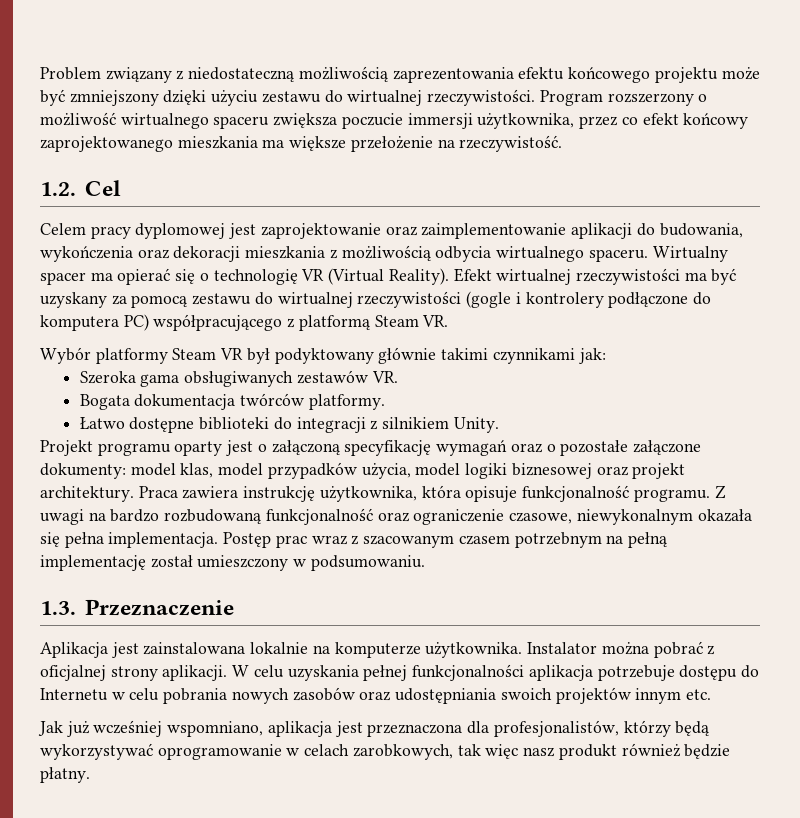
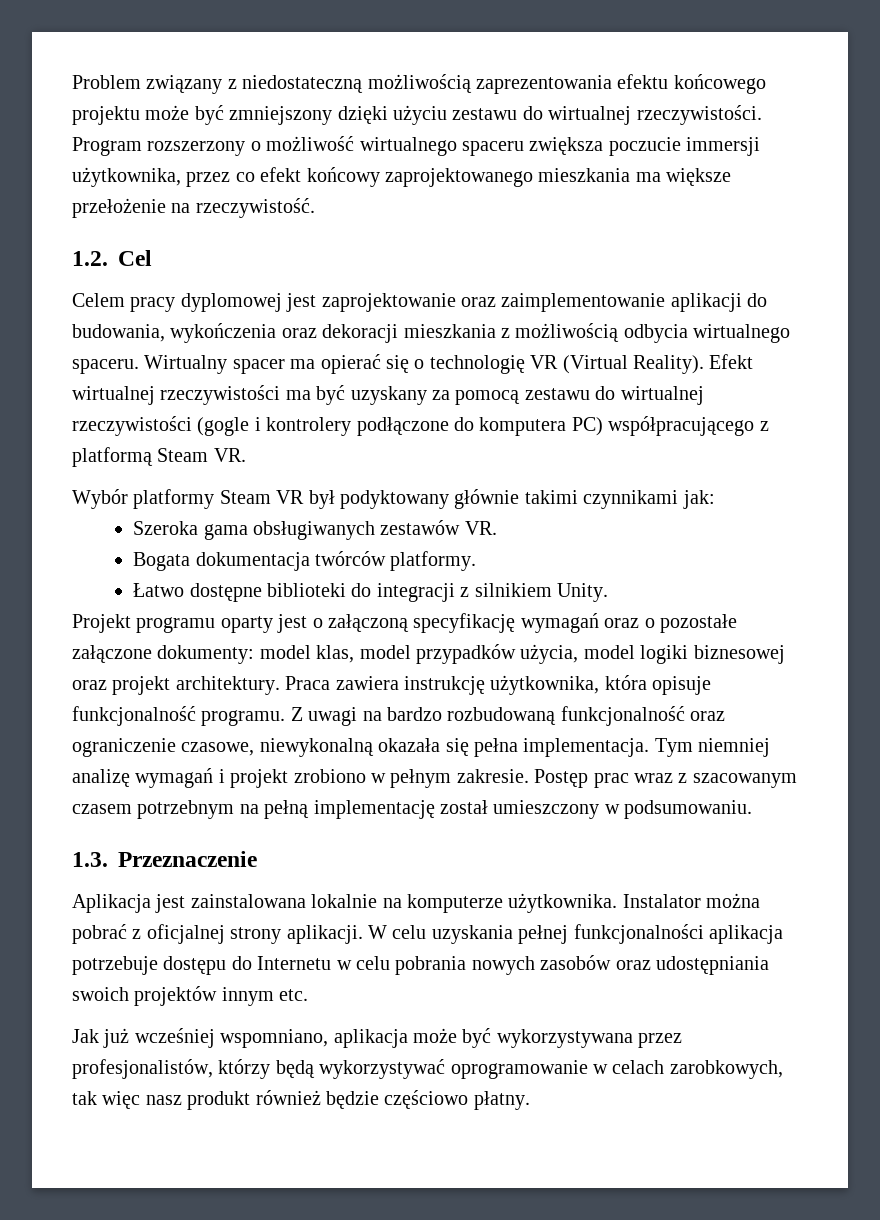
[576,509,693,525] niewykonalnym -> [259,738,374,757] niewykonalną
(219, 540) none -> [654,738,771,757] [72,768,529,788] Tym niemniej analizę wymagań i projekt zrobiono w pełnym zakresie.
[335,721,490,737] jest przeznaczona dla -> [413,1028,683,1048] może być wykorzystywana przez
(731, 751) none -> [384,1090,469,1109] częściowo

